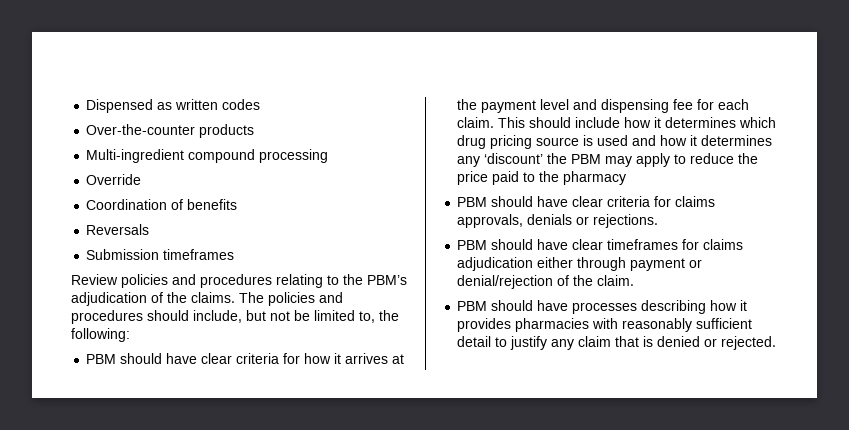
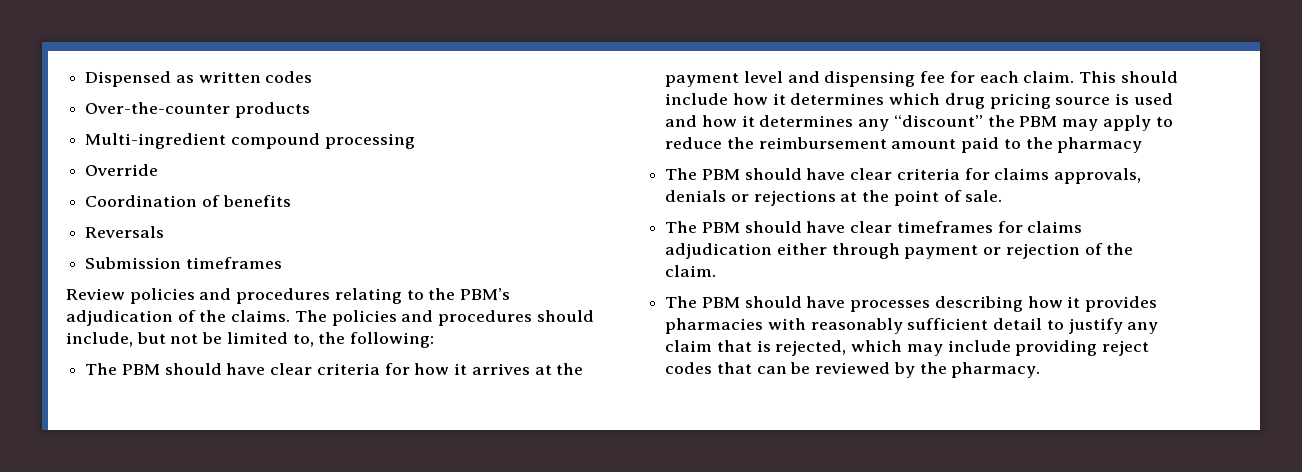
(130, 335) none -> [85,363,118,375] The
[484,153,544,164] ‘discount’ -> [893,115,983,127] “discount”
[457,171,489,185] price -> [758,137,957,149] reimbursement amount
(627, 178) none -> [665,168,698,180] The
[593,214,659,228] rejections. // -> [753,190,1003,206] [665,221,698,233] rejections at the point of sale. // The
[457,275,554,289] denial/rejection -> [1005,243,1080,259] rejection
(635, 280) none -> [665,296,698,308] The
[657,336,777,350] denied or rejected. -> [775,340,1150,356] [665,362,1041,378] rejected, which may include providing reject codes that can be reviewed by the pharmacy.

